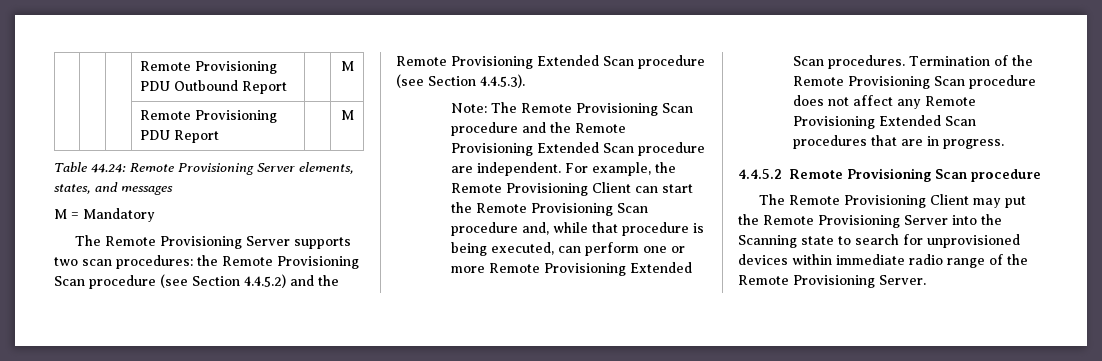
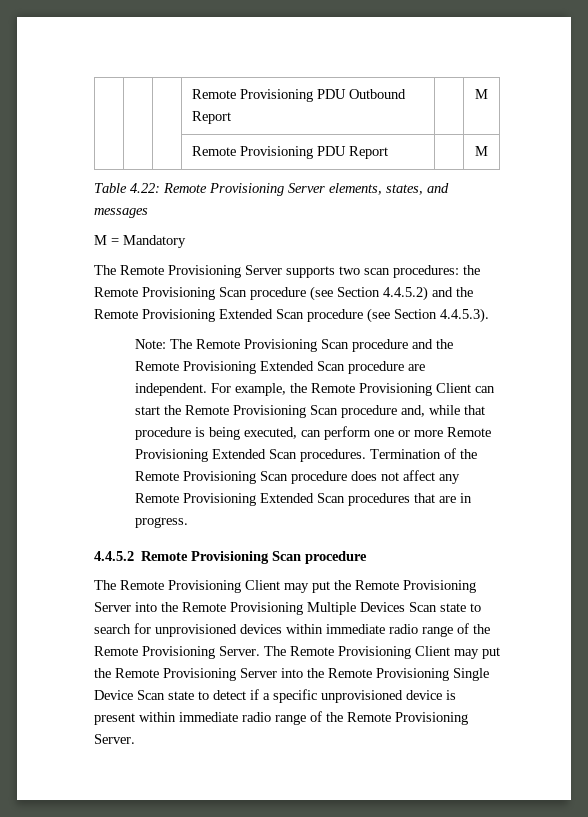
[90,163,126,173] 44.24: -> [130,183,160,193] 4.22:
[738,235,797,248] Scanning -> [182,602,437,615] Remote Provisioning Multiple Devices Scan
(926, 280) none -> [264,646,500,659] [94,668,489,681] [94,689,456,703] [94,711,468,725] [94,734,135,744] The Remote Provisioning Client may put the Remote Provisioning Server into the Remote Provisioning Single Device Scan state to detect if a specific unprovisioned device is present within immediate radio range of the Remote Provisioning Server.

